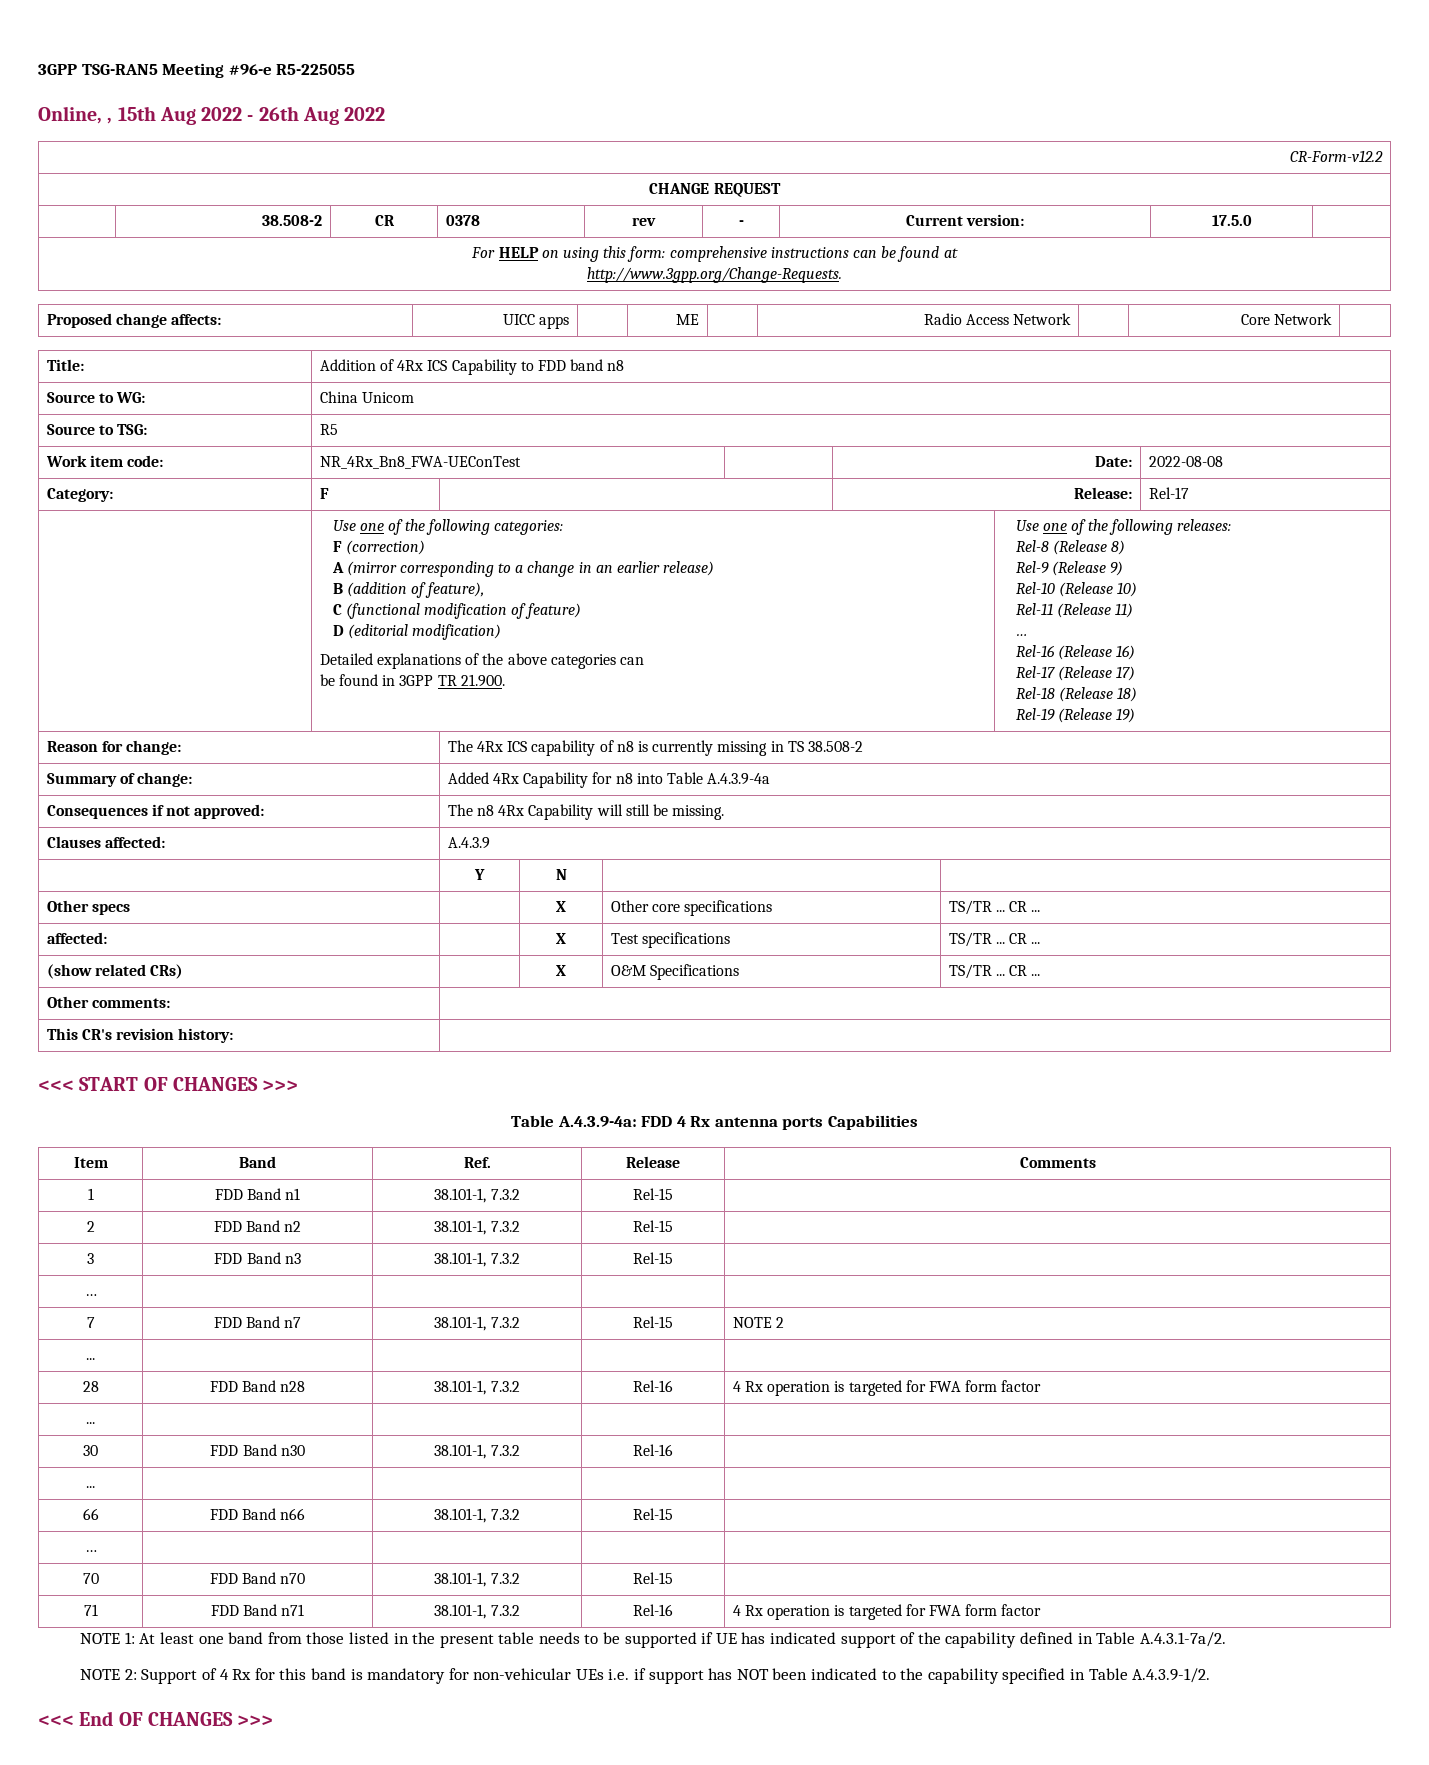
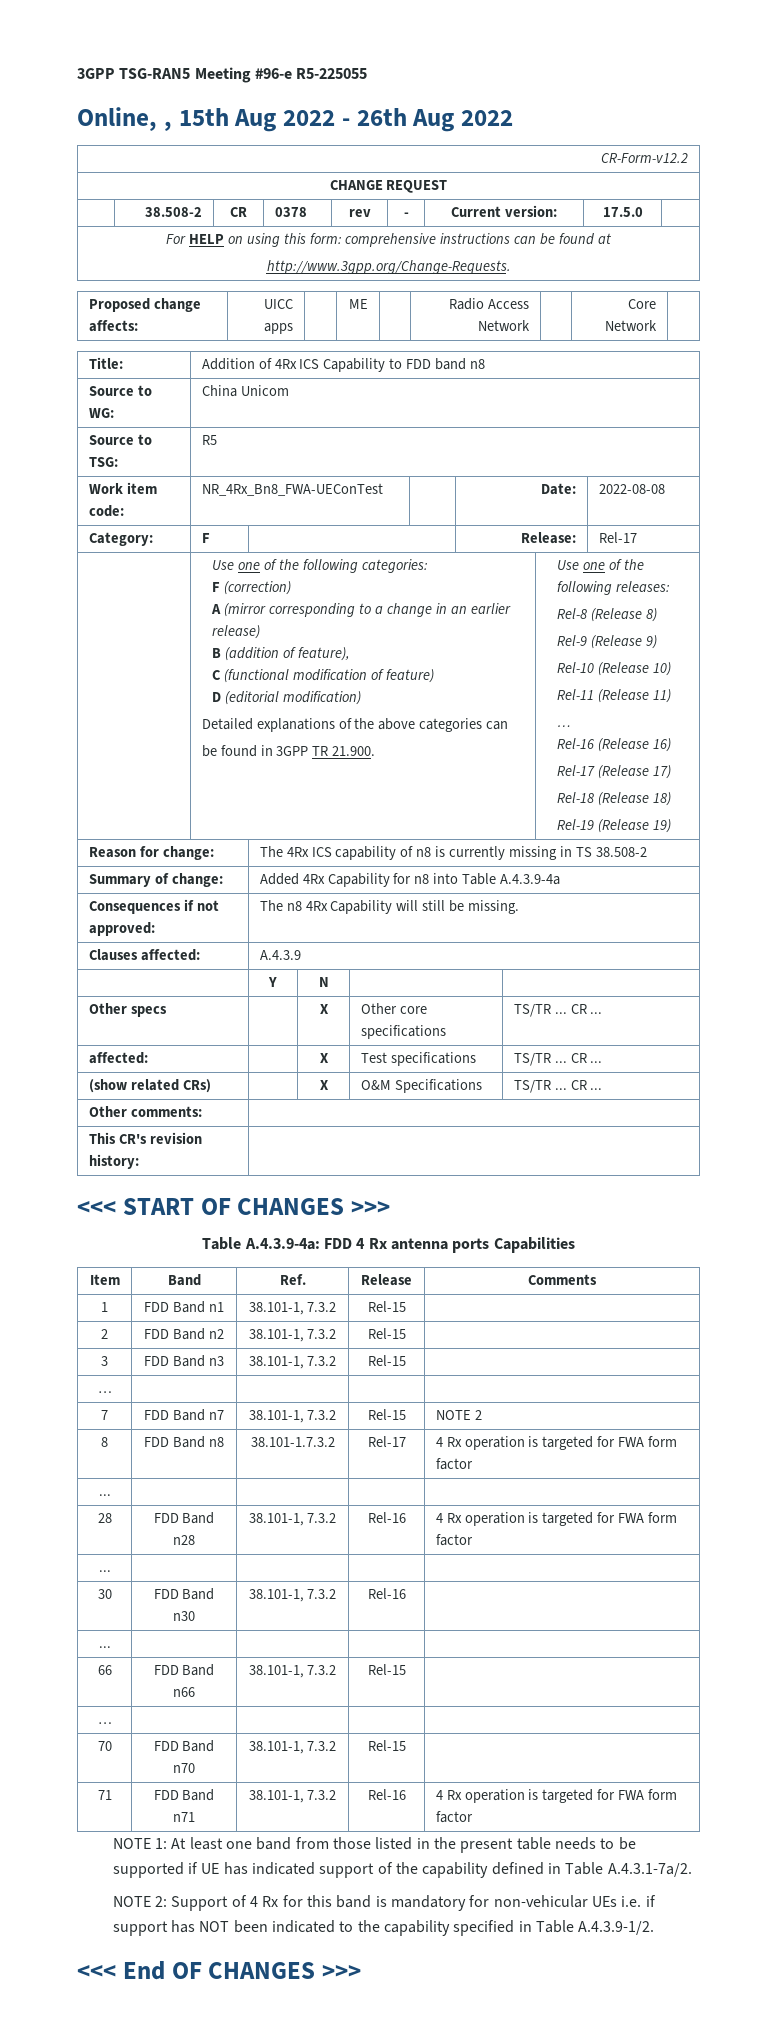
(785, 1322) none -> [101,1437,108,1447] [144,1436,224,1448] [250,1437,335,1447] [367,1436,406,1447] [435,1436,678,1450] [435,1458,473,1470] // 8 | FDD Band n8 | 38.101-1.7.3.2 | Rel-17 | 4 Rx operation is targeted for FWA form factor

